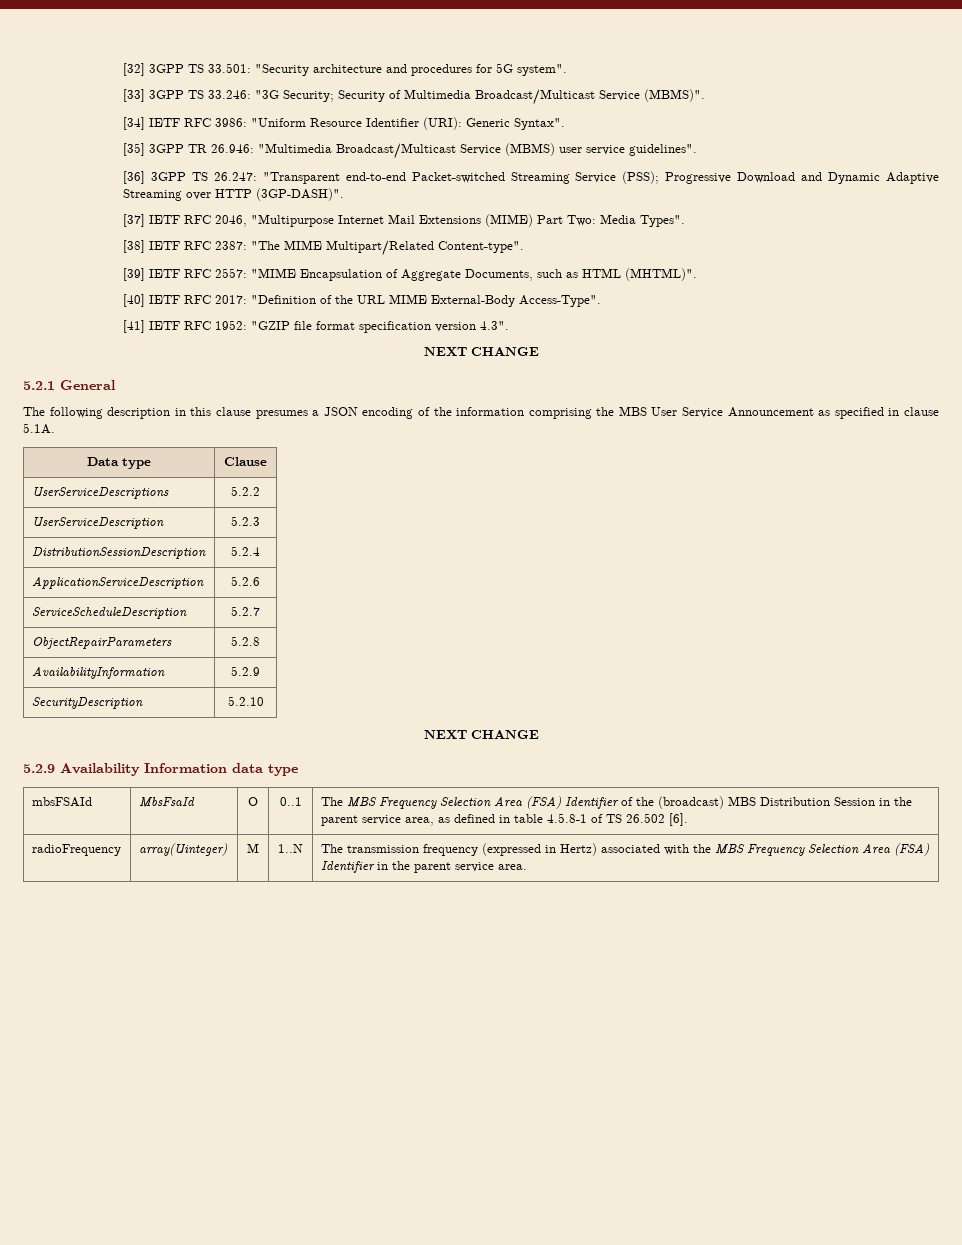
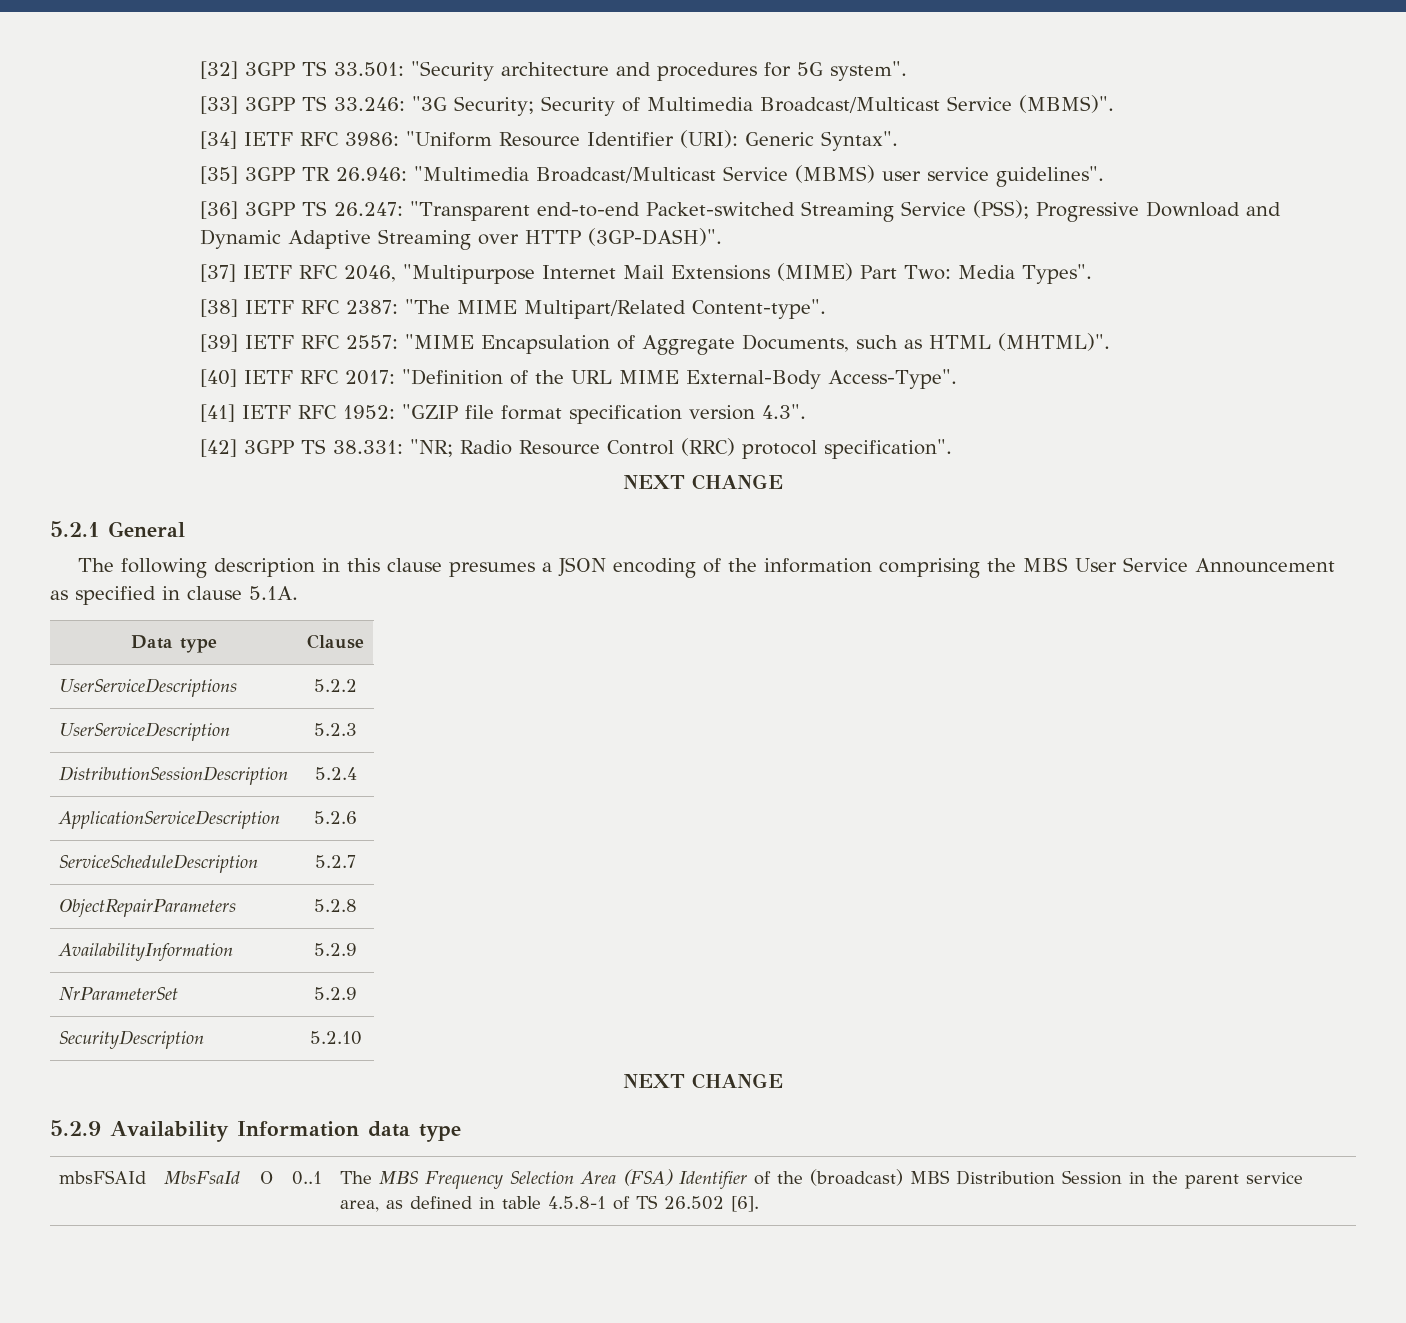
(509, 325) none -> [199,438,952,459] // [42] 3GPP TS 38.331: "NR; Radio Resource Control (RRC) protocol specification".
(260, 671) none -> [58,987,178,1000] [314,987,357,1000] // NrParameterSet | 5.2.9
[31,844,121,856] [138,843,227,856] [247,843,259,853] [278,844,303,853] [320,843,929,856] [320,861,527,873] // radioFrequency | array(Uinteger) | M | 1..N | The transmission frequency (expressed in Hertz) associated with the MBS Frequency Selection Area (FSA) Identifier in the parent service area. -> (759, 1204) none

